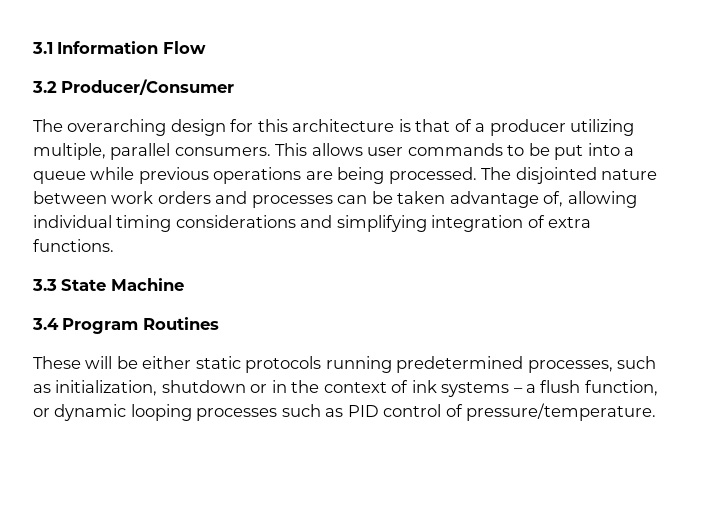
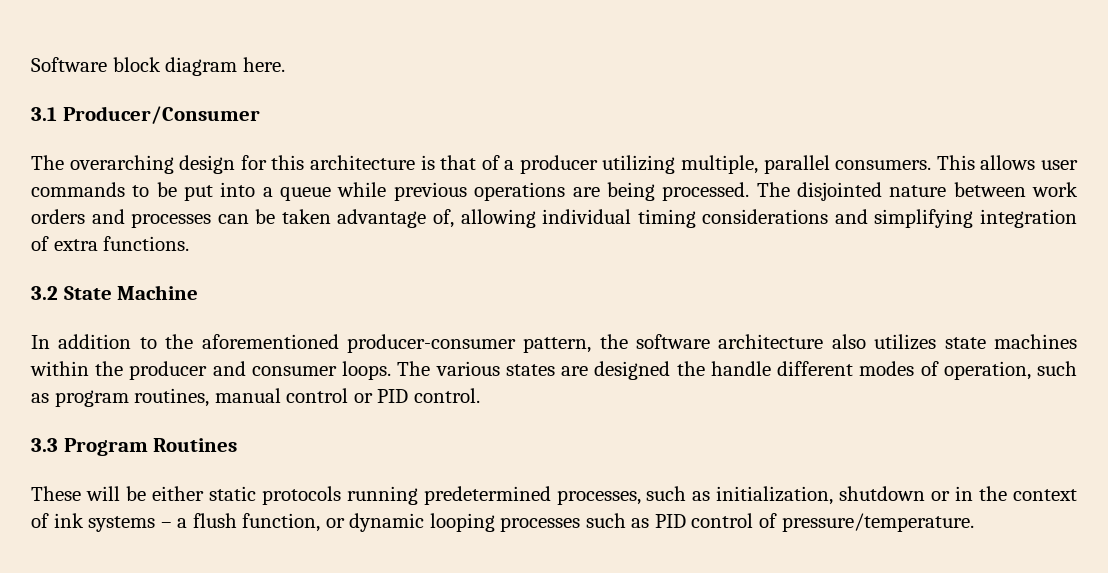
[32,41,206,54] [32,81,57,93] 3.1 Information Flow // 3.2 -> [31,57,285,76] [31,107,57,121] Software block diagram here. // 3.1
[32,279,57,291] 3.3 -> [31,286,58,300] 3.2
[32,318,59,330] 3.4 -> [31,334,1077,353] [30,361,1077,380] [31,388,480,407] [31,438,58,452] In addition to the aforementioned producer-consumer pattern, the software architecture also utilizes state machines within the producer and consumer loops. The various states are designed the handle different modes of operation, such as program routines, manual control or PID control. // 3.3

